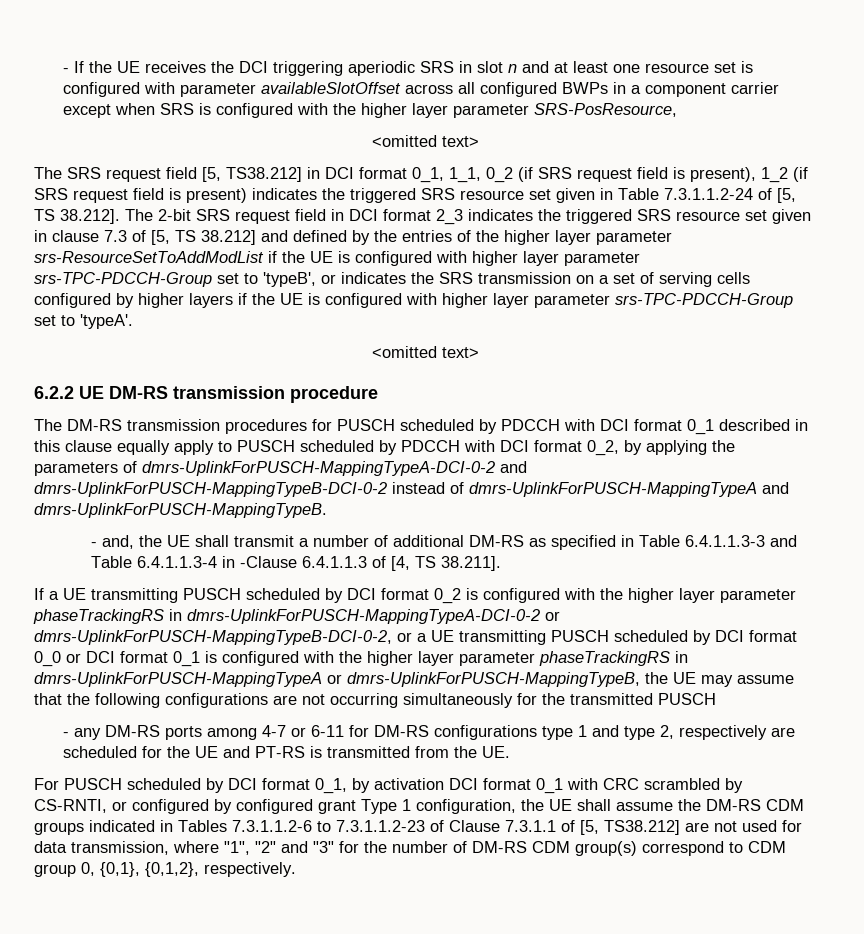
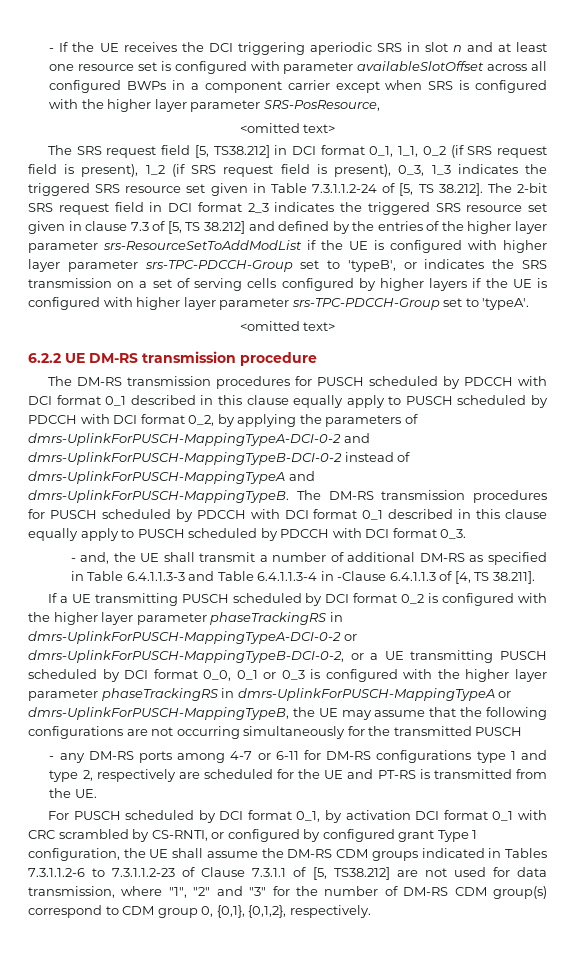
[186,188,247,203] present) -> [334,164,451,177] present), 0_3, 1_3
(327, 510) none -> [296,490,547,503] [28,509,547,522] [28,528,467,541] The DM-RS transmission procedures for PUSCH scheduled by PDCCH with DCI format 0_1 described in this clause equally apply to PUSCH scheduled by PDCCH with DCI format 0_3.
[34,651,200,667] 0_0 or DCI format 0_1 -> [203,670,305,681] 0_0, 0_1 or 0_3

